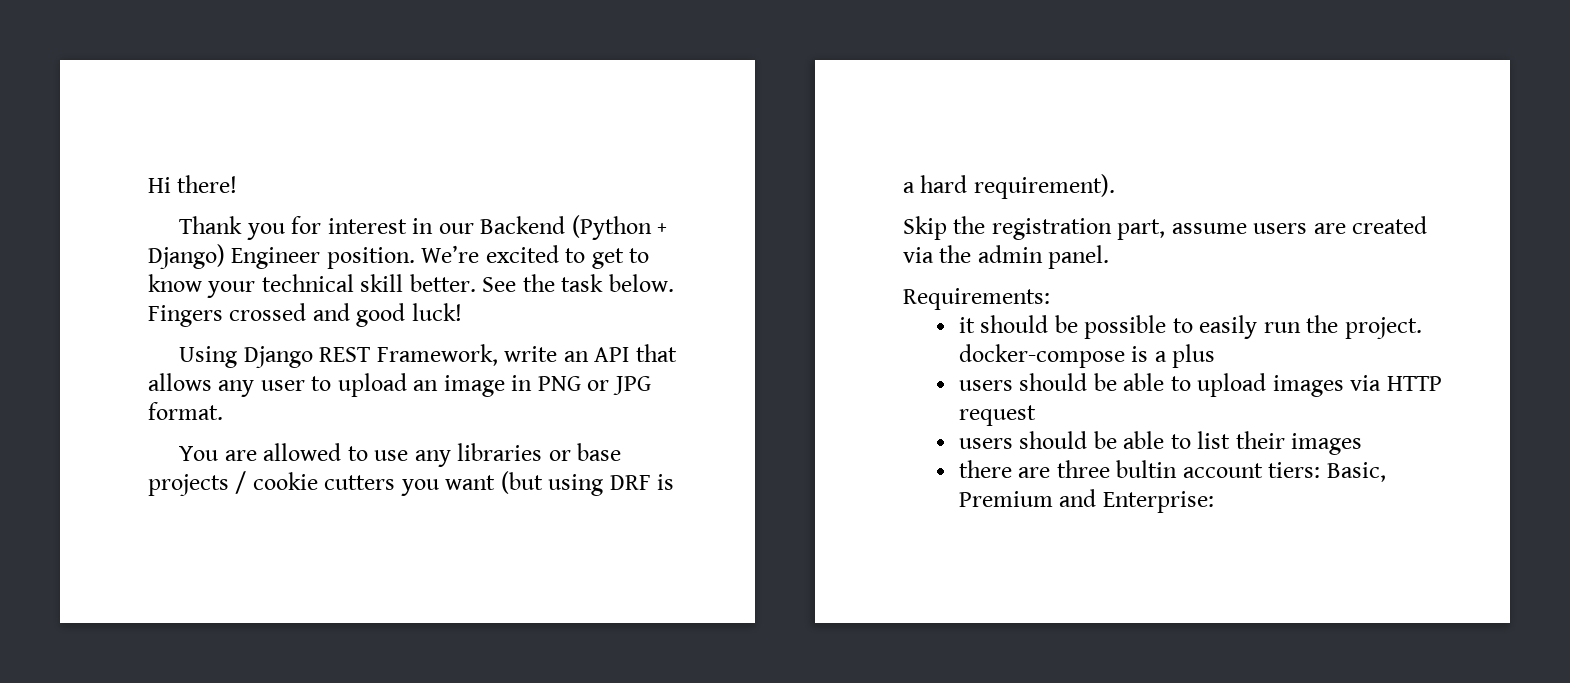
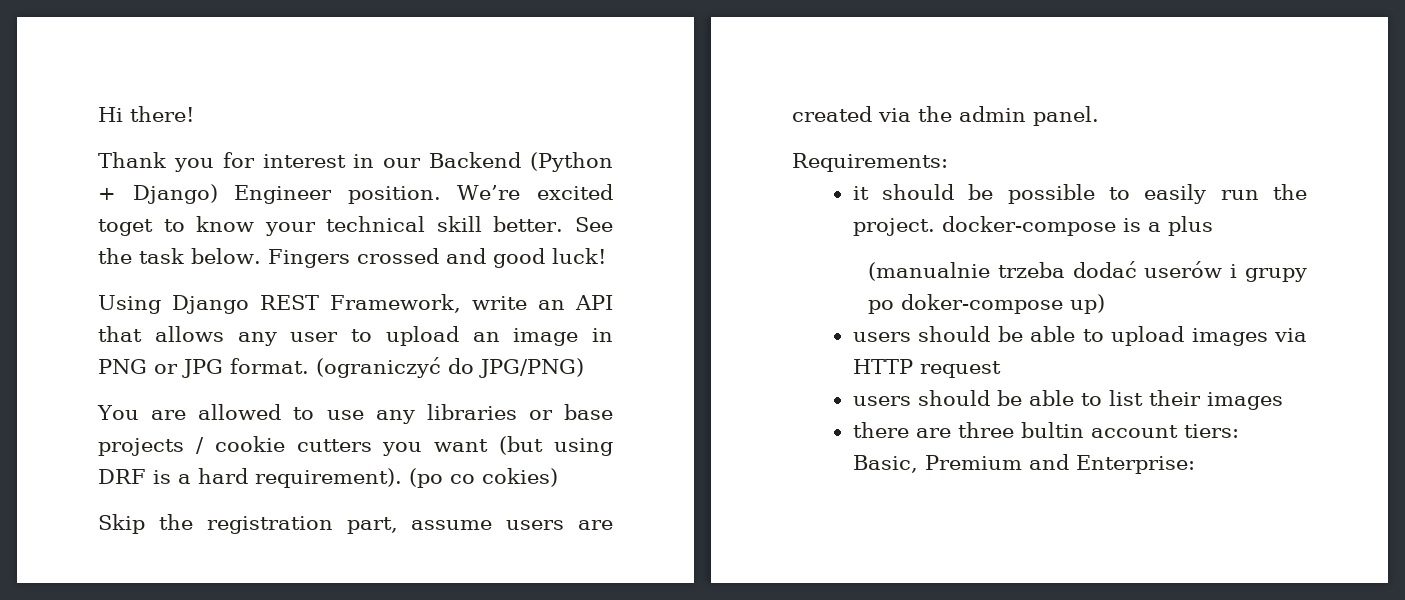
[565,248,624,269] to get -> [98,219,153,236] toget
(223, 411) none -> [316,357,584,378] (ograniczyć do JPG/PNG)
(1115, 186) none -> [409,468,558,488] (po co cokies)
(1216, 356) none -> [867,261,1307,282] [867,294,1105,314] // (manualnie trzeba dodać userów i grupy po doker-compose up)

